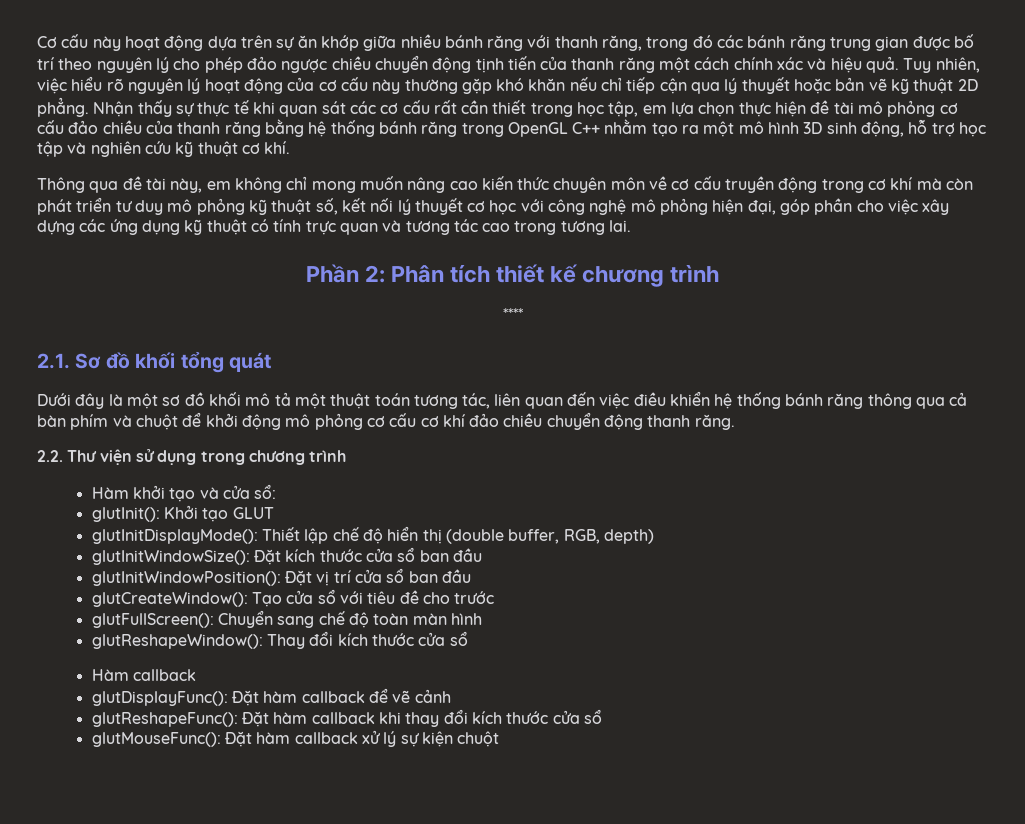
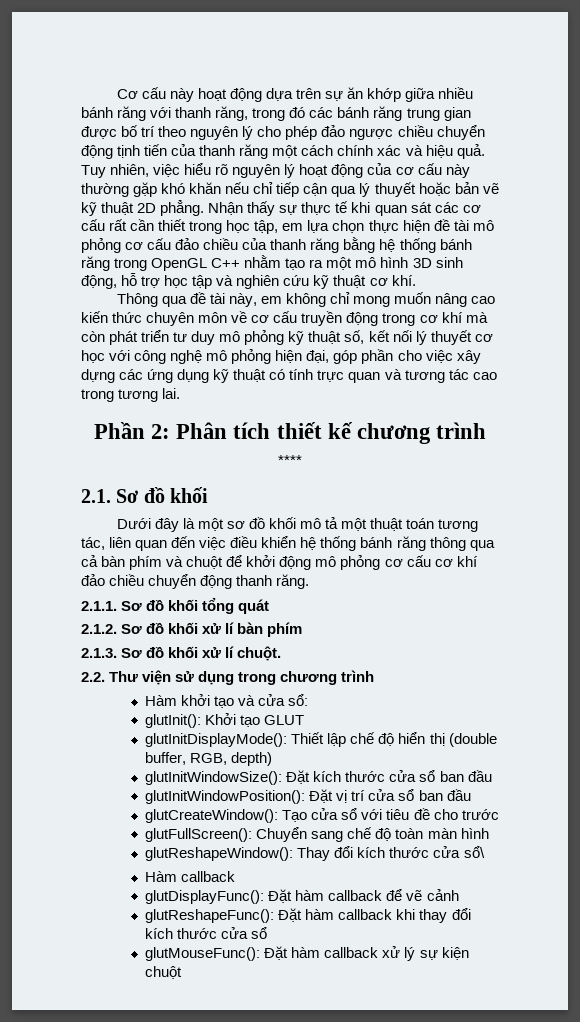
[180,351,271,373] tổng quát -> (209, 495) none
(735, 422) none -> [81,597,270,614] [81,622,303,637] [81,646,282,661] // 2.1.1. Sơ đồ khối tổng quát // 2.1.2. Sơ đồ khối xử lí bàn phím // 2.1.3. Sơ đồ khối xử lí chuột.
[449,631,468,646] sổ -> [463,846,485,858] sổ\

